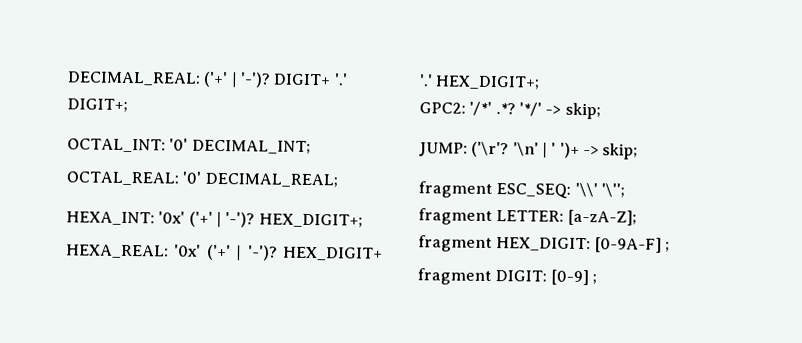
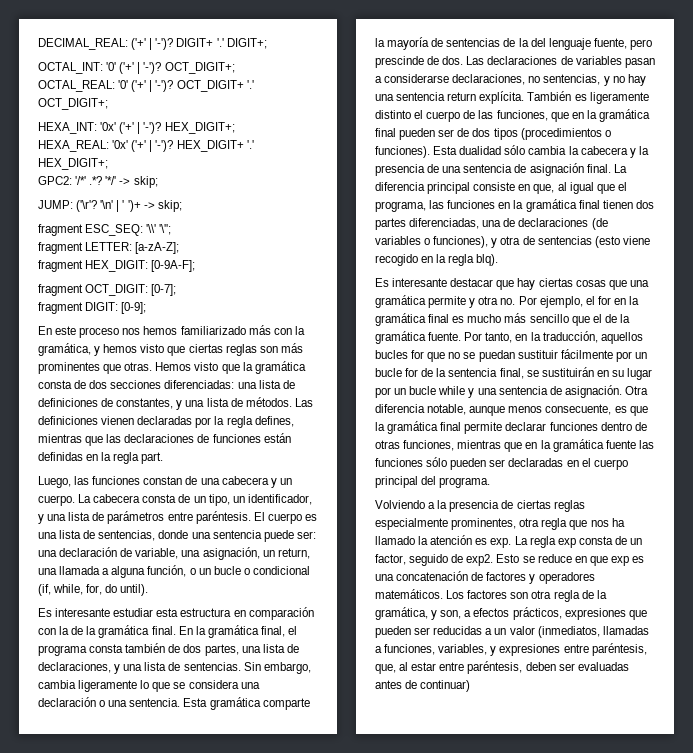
[191,139,311,155] [66,171,338,188] DECIMAL_INT; // OCTAL_REAL: '0' DECIMAL_REAL; -> [119,62,235,74] [38,80,254,92] [38,98,108,110] ('+' | '-')? OCT_DIGIT+; // OCTAL_REAL: '0' ('+' | '-')? OCT_DIGIT+ '.' OCT_DIGIT+;
[594,237,670,253] [417,268,597,286] [0-9A-F] ; // fragment DIGIT: [0-9] ; -> [151,260,196,272] [38,284,177,296] [38,302,147,314] [38,325,305,338] [38,343,303,356] [38,361,306,374] [38,380,295,389] [38,397,313,410] [38,416,294,428] [38,433,291,446] [38,452,164,464] [38,476,292,488] [38,494,312,506] [38,511,317,524] [38,530,316,542] [38,547,310,560] [38,565,310,578] [38,584,149,596] [38,607,314,620] [38,625,298,638] [38,643,299,656] [38,662,311,674] [38,680,260,692] [38,697,310,710] [375,37,652,50] [375,56,655,68] [375,74,646,86] [375,91,649,104] [375,109,650,122] [375,128,611,140] [375,145,649,158] [375,163,627,176] [375,182,627,194] [375,199,654,212] [375,218,608,230] [375,236,650,248] [375,254,499,266] [375,278,649,290] [375,295,640,308] [375,313,630,326] [375,331,643,344] [375,349,647,362] [375,367,653,380] [375,385,648,398] [375,404,648,416] [375,421,647,434] [375,439,654,452] [375,457,628,470] [375,476,491,488] [375,500,585,512] [375,518,625,530] [375,535,643,548] [375,554,645,566] [375,571,595,584] [375,589,607,602] [375,607,647,620] [375,626,649,638] [375,643,647,656] [375,661,629,674] [375,680,471,692] [0-9A-F]; // fragment OCT_DIGIT: [0-7]; // fragment DIGIT: [0-9]; // En este proceso nos hemos familiarizado más con la gramática, y hemos visto que ciertas reglas son más prominentes que otras. Hemos visto que la gramática consta de dos secciones diferenciadas: una lista de definiciones de constantes, y una lista de métodos. Las definiciones vienen declaradas por la regla defines, mientras que las declaraciones de funciones están definidas en la regla part. // Luego, las funciones constan de una cabecera y un cuerpo. La cabecera consta de un tipo, un identificador, y una lista de parámetros entre paréntesis. El cuerpo es una lista de sentencias, donde una sentencia puede ser: una declaración de variable, una asignación, un return, una llamada a alguna función, o un bucle o condicional (if, while, for, do until). // Es interesante estudiar esta estructura en comparación con la de la gramática final. En la gramática final, el programa consta también de dos partes, una lista de declaraciones, y una lista de sentencias. Sin embargo, cambia ligeramente lo que se considera una declaración o una sentencia. Esta gramática comparte la mayoría de sentencias de la del lenguaje fuente, pero prescinde de dos. Las declaraciones de variables pasan a considerarse declaraciones, no sentencias, y no hay una sentencia return explícita. También es ligeramente distinto el cuerpo de las funciones, que en la gramática final pueden ser de dos tipos (procedimientos o funciones). Esta dualidad sólo cambia la cabecera y la presencia de una sentencia de asignación final. La diferencia principal consiste en que, al igual que el programa, las funciones en la gramática final tienen dos partes diferenciadas, una de declaraciones (de variables o funciones), y otra de sentencias (esto viene recogido en la regla blq). // Es interesante destacar que hay ciertas cosas que una gramática permite y otra no. Por ejemplo, el for en la gramática final es mucho más sencillo que el de la gramática fuente. Por tanto, en la traducción, aquellos bucles for que no se puedan sustituir fácilmente por un bucle for de la sentencia final, se sustituirán en su lugar por un bucle while y una sentencia de asignación. Otra diferencia notable, aunque menos consecuente, es que la gramática final permite declarar funciones dentro de otras funciones, mientras que en la gramática fuente las funciones sólo pueden ser declaradas en el cuerpo principal del programa. // Volviendo a la presencia de ciertas reglas especialmente prominentes, otra regla que nos ha llamado la atención es exp. La regla exp consta de un factor, seguido de exp2. Esto se reduce en que exp es una concatenación de factores y operadores matemáticos. Los factores son otra regla de la gramática, y son, a efectos prácticos, expresiones que pueden ser reducidas a un valor (inmediatos, llamadas a funciones, variables, y expresiones entre paréntesis, que, al estar entre paréntesis, deben ser evaluadas antes de continuar)

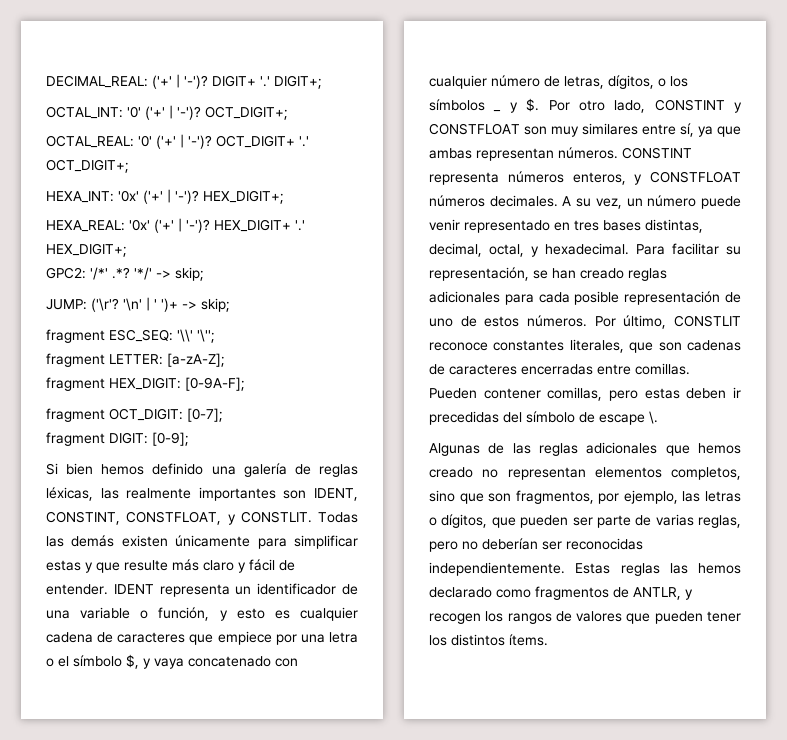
[38,325,305,338] [38,343,303,356] [38,361,306,374] [38,380,295,389] [38,397,313,410] [38,416,294,428] [38,433,291,446] [38,452,164,464] [38,476,292,488] [38,494,312,506] [38,511,317,524] [38,530,316,542] [38,547,310,560] [38,565,310,578] [38,584,149,596] [38,607,314,620] [38,625,298,638] [38,643,299,656] [38,662,311,674] [38,680,260,692] [38,697,310,710] [375,37,652,50] [375,56,655,68] [375,74,646,86] [375,91,649,104] [375,109,650,122] [375,128,611,140] [375,145,649,158] [375,163,627,176] [375,182,627,194] [375,199,654,212] [375,218,608,230] [375,236,650,248] [375,254,499,266] [375,278,649,290] [375,295,640,308] [375,313,630,326] [375,331,643,344] [375,349,647,362] [375,367,653,380] [375,385,648,398] [375,404,648,416] [375,421,647,434] [375,439,654,452] [375,457,628,470] [375,476,491,488] [375,500,585,512] [375,518,625,530] [375,535,643,548] [375,554,645,566] [375,571,595,584] [375,589,607,602] [375,607,647,620] [375,626,649,638] [375,643,647,656] [375,661,629,674] [375,680,471,692] En este proceso nos hemos familiarizado más con la gramática, y hemos visto que ciertas reglas son más prominentes que otras. Hemos visto que la gramática consta de dos secciones diferenciadas: una lista de definiciones de constantes, y una lista de métodos. Las definiciones vienen declaradas por la regla defines, mientras que las declaraciones de funciones están definidas en la regla part. // Luego, las funciones constan de una cabecera y un cuerpo. La cabecera consta de un tipo, un identificador, y una lista de parámetros entre paréntesis. El cuerpo es una lista de sentencias, donde una sentencia puede ser: una declaración de variable, una asignación, un return, una llamada a alguna función, o un bucle o condicional (if, while, for, do until). // Es interesante estudiar esta estructura en comparación con la de la gramática final. En la gramática final, el programa consta también de dos partes, una lista de declaraciones, y una lista de sentencias. Sin embargo, cambia ligeramente lo que se considera una declaración o una sentencia. Esta gramática comparte la mayoría de sentencias de la del lenguaje fuente, pero prescinde de dos. Las declaraciones de variables pasan a considerarse declaraciones, no sentencias, y no hay una sentencia return explícita. También es ligeramente distinto el cuerpo de las funciones, que en la gramática final pueden ser de dos tipos (procedimientos o funciones). Esta dualidad sólo cambia la cabecera y la presencia de una sentencia de asignación final. La diferencia principal consiste en que, al igual que el programa, las funciones en la gramática final tienen dos partes diferenciadas, una de declaraciones (de variables o funciones), y otra de sentencias (esto viene recogido en la regla blq). // Es interesante destacar que hay ciertas cosas que una gramática permite y otra no. Por ejemplo, el for en la gramática final es mucho más sencillo que el de la gramática fuente. Por tanto, en la traducción, aquellos bucles for que no se puedan sustituir fácilmente por un bucle for de la sentencia final, se sustituirán en su lugar por un bucle while y una sentencia de asignación. Otra diferencia notable, aunque menos consecuente, es que la gramática final permite declarar funciones dentro de otras funciones, mientras que en la gramática fuente las funciones sólo pueden ser declaradas en el cuerpo principal del programa. // Volviendo a la presencia de ciertas reglas especialmente prominentes, otra regla que nos ha llamado la atención es exp. La regla exp consta de un factor, seguido de exp2. Esto se reduce en que exp es una concatenación de factores y operadores matemáticos. Los factores son otra regla de la gramática, y son, a efectos prácticos, expresiones que pueden ser reducidas a un valor (inmediatos, llamadas a funciones, variables, y expresiones entre paréntesis, que, al estar entre paréntesis, deben ser evaluadas antes de continuar) -> [46,463,358,477] [46,487,358,501] [46,511,358,525] [46,535,358,549] [46,559,295,573] [46,583,359,597] [46,607,358,621] [46,631,358,645] [46,654,298,669] [429,75,688,89] [429,98,742,113] [429,123,741,137] [429,147,692,161] [429,171,741,185] [429,195,741,209] [429,219,703,233] [429,243,741,257] [429,267,667,281] [429,291,741,305] [429,315,741,329] [429,339,741,353] [429,363,690,375] [429,387,741,401] [429,411,658,425] [429,442,741,456] [429,467,741,480] [429,490,741,504] [429,514,741,528] [429,538,643,552] [429,562,741,576] [429,586,693,600] [429,611,741,624] [429,634,548,646] Si bien hemos definido una galería de reglas léxicas, las realmente importantes son IDENT, CONSTINT, CONSTFLOAT, y CONSTLIT. Todas las demás existen únicamente para simplificar estas y que resulte más claro y fácil de entender. IDENT representa un identificador de una variable o función, y esto es cualquier cadena de caracteres que empiece por una letra o el símbolo $, y vaya concatenado con cualquier número de letras, dígitos, o los símbolos _ y $. Por otro lado, CONSTINT y CONSTFLOAT son muy similares entre sí, ya que ambas representan números. CONSTINT representa números enteros, y CONSTFLOAT números decimales. A su vez, un número puede venir representado en tres bases distintas, decimal, octal, y hexadecimal. Para facilitar su representación, se han creado reglas adicionales para cada posible representación de uno de estos números. Por último, CONSTLIT reconoce constantes literales, que son cadenas de caracteres encerradas entre comillas. Pueden contener comillas, pero estas deben ir precedidas del símbolo de escape \. // Algunas de las reglas adicionales que hemos creado no representan elementos completos, sino que son fragmentos, por ejemplo, las letras o dígitos, que pueden ser parte de varias reglas, pero no deberían ser reconocidas independientemente. Estas reglas las hemos declarado como fragmentos de ANTLR, y recogen los rangos de valores que pueden tener los distintos ítems.

